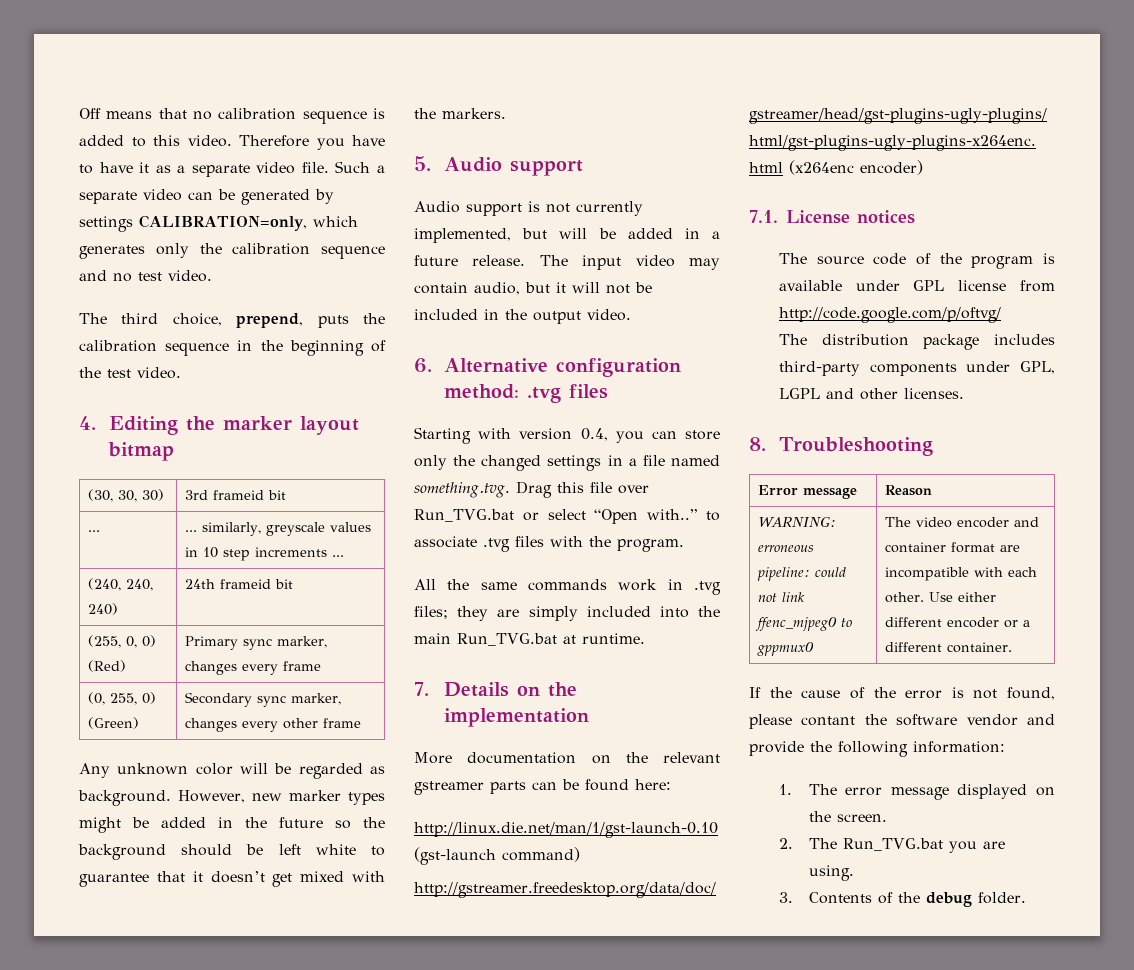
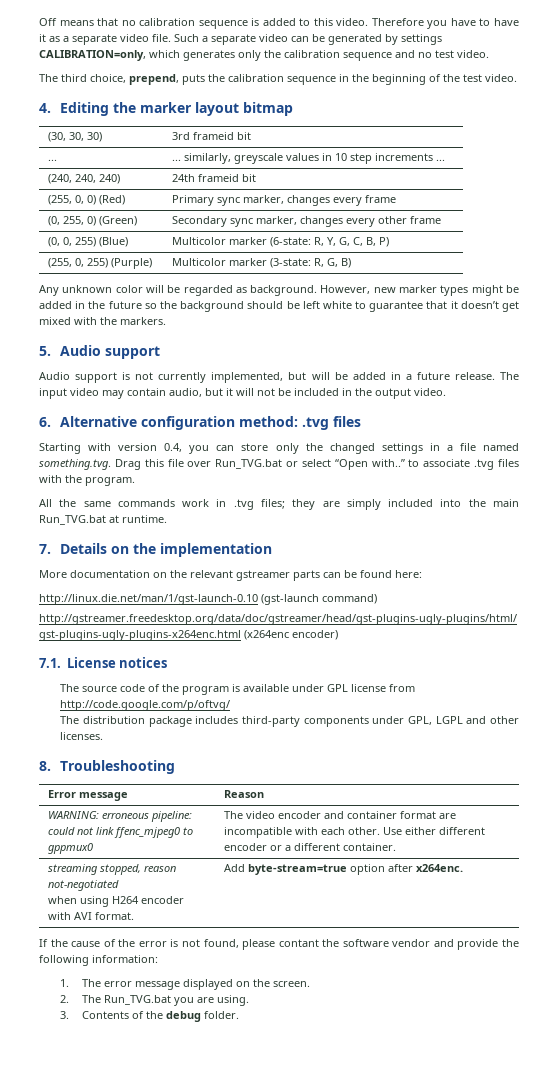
(361, 723) none -> [47,237,128,247] [171,237,389,247] [47,258,152,269] [171,258,351,268] // (0, 0, 255) (Blue) | Multicolor marker (6-state: R, Y, G, C, B, P) // (255, 0, 255) (Purple) | Multicolor marker (3-state: R, G, B)
(1012, 647) none -> [47,864,176,875] [47,880,119,891] [47,896,184,907] [47,912,134,920] [223,864,463,875] // streaming stopped, reason not-negotiated // when using H264 encoder with AVI format. | Add byte-stream=true option after x264enc.

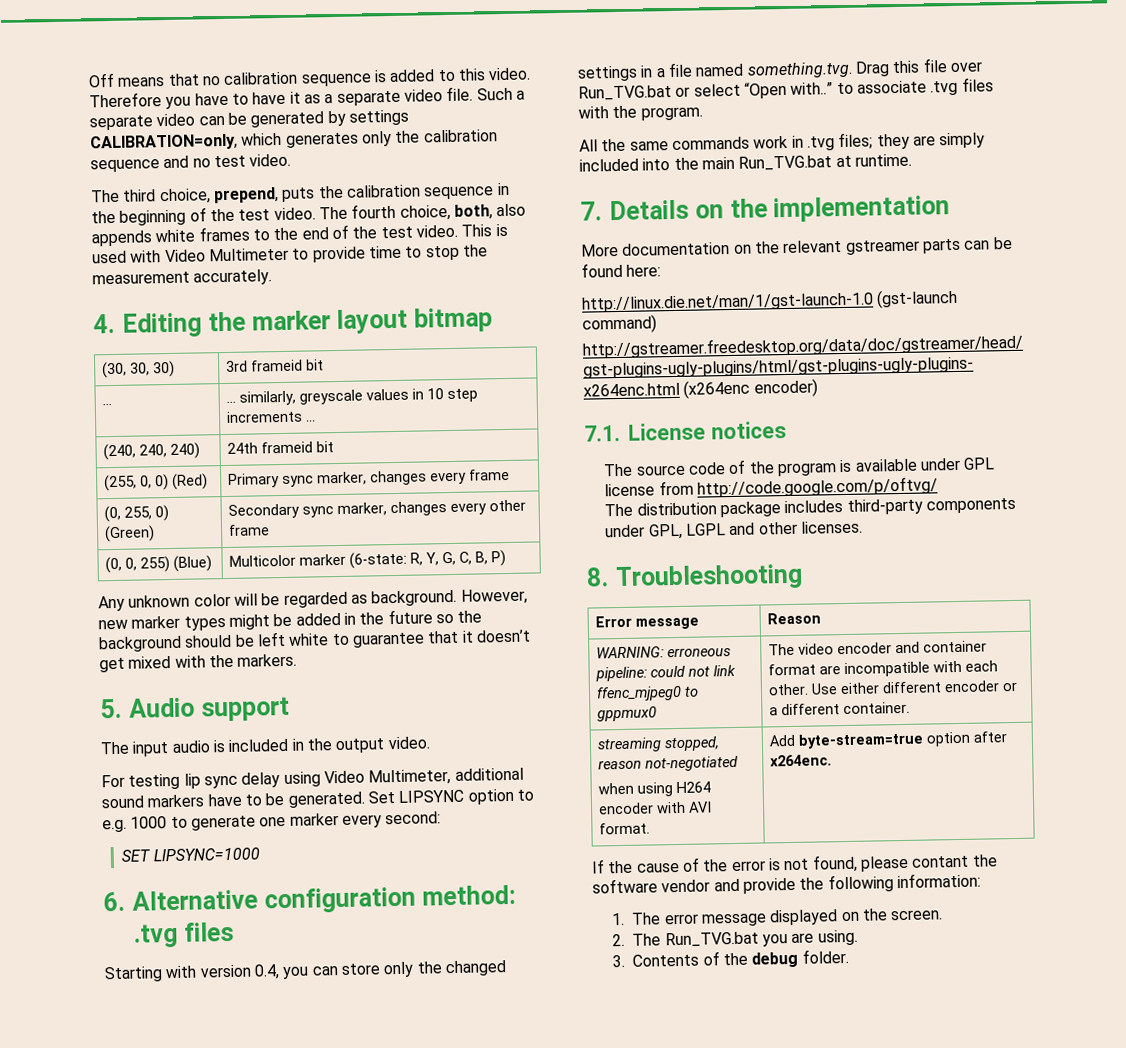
(517, 78) none -> [318,203,527,221] [91,223,508,247] [92,244,488,264] [92,269,273,286] The fourth choice, both, also appends white frames to the end of the test video. This is used with Video Multimeter to provide time to stop the measurement accurately.
[47,258,152,269] [171,258,351,268] // (255, 0, 255) (Purple) | Multicolor marker (3-state: R, G, B) -> (507, 558) none
[39,372,519,383] [39,388,291,399] Audio support is not currently implemented, but will be added in a future release. The input video may contain audio, but it will not be -> [100,740,226,757] The input audio is
(446, 392) none -> [101,767,524,790] [101,788,534,809] [102,811,442,833] [121,847,260,862] // For testing lip sync delay using Video Multimeter, additional sound markers have to be generated. Set LIPSYNC option to e.g. 1000 to generate one marker every second: // SET LIPSYNC=1000
[39,594,258,605] http://linux.die.net/man/1/gst-launch-0.10 -> [581,292,874,313] http://linux.die.net/man/1/gst-launch-1.0

